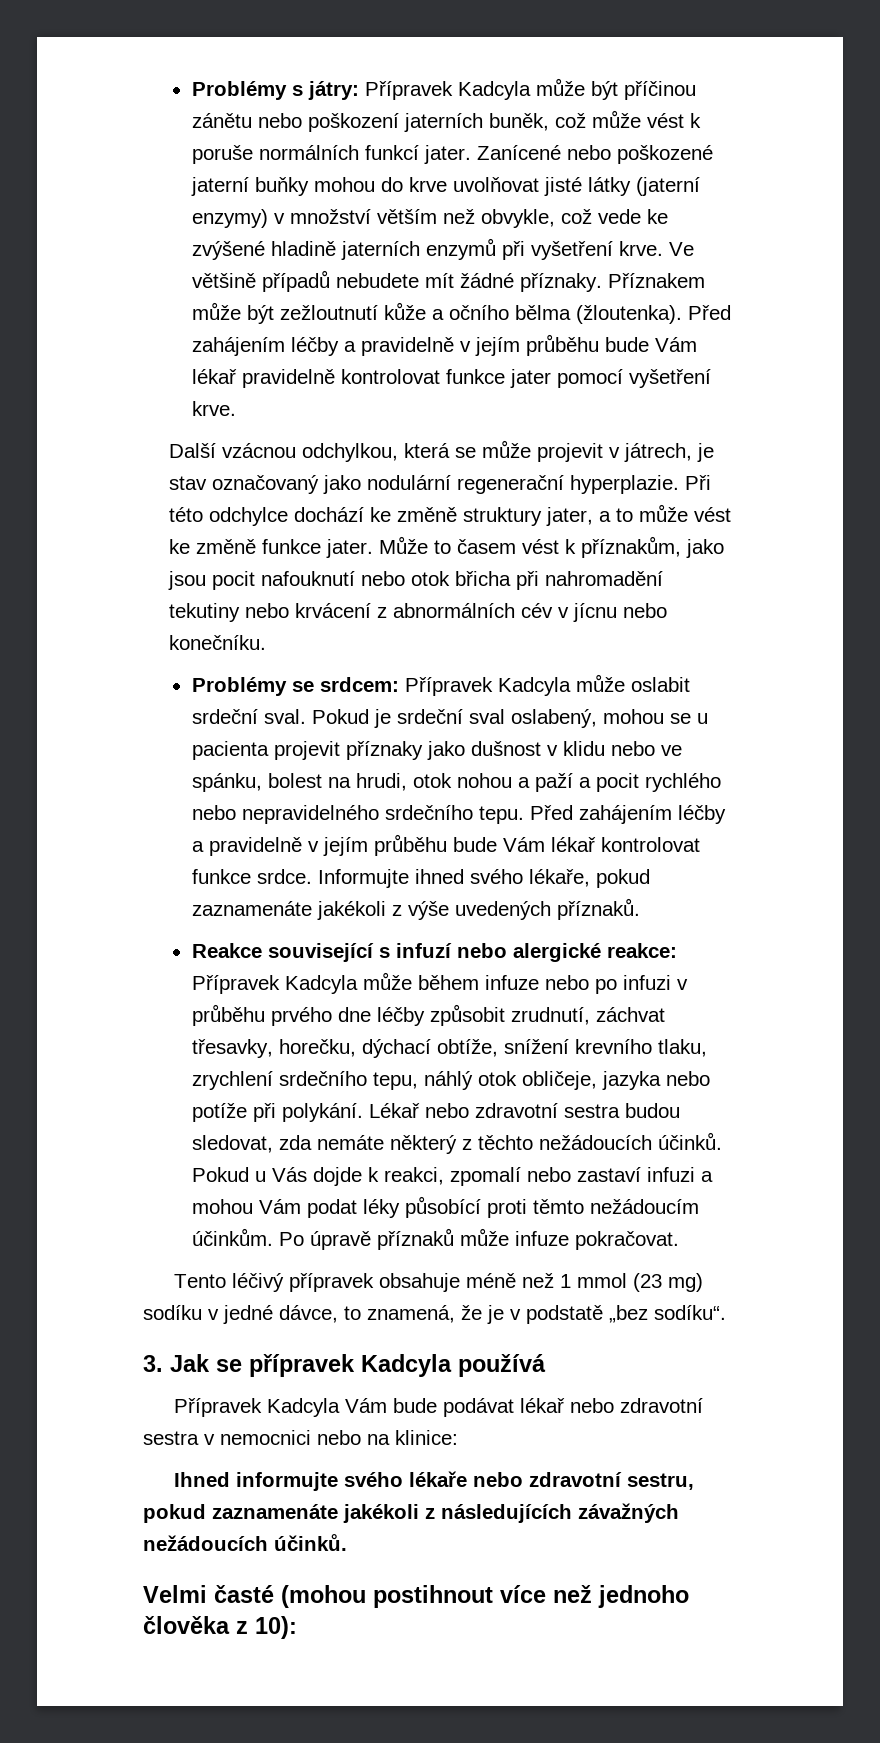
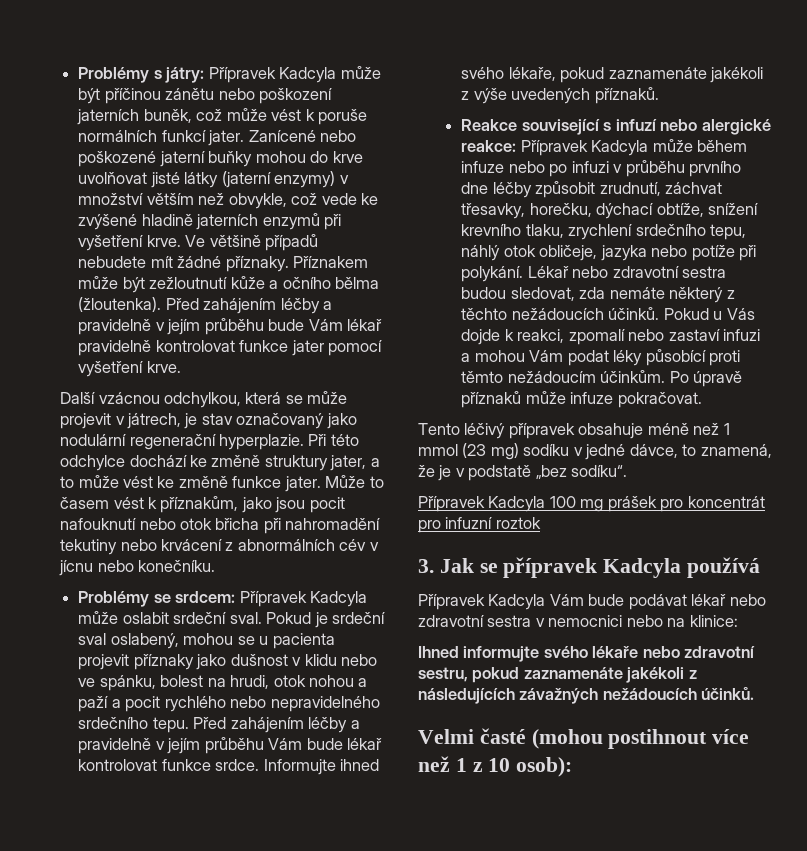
[452,837,545,852] bude Vám -> [268,738,343,750] Vám bude
[270,1007,332,1026] prvého -> [688,161,741,177] prvního
(726, 1312) none -> [418,496,765,512] [418,517,541,533] // Přípravek Kadcyla 100 mg prášek pro koncentrát pro infuzní roztok
[598,1585,689,1608] [143,1616,297,1639] jednoho člověka z 10): -> [455,757,573,777] 1 z 10 osob):

